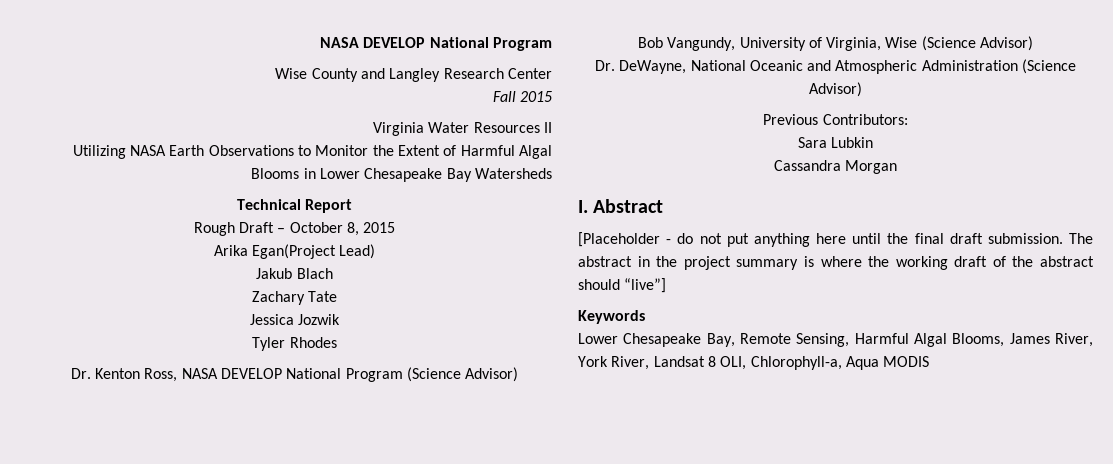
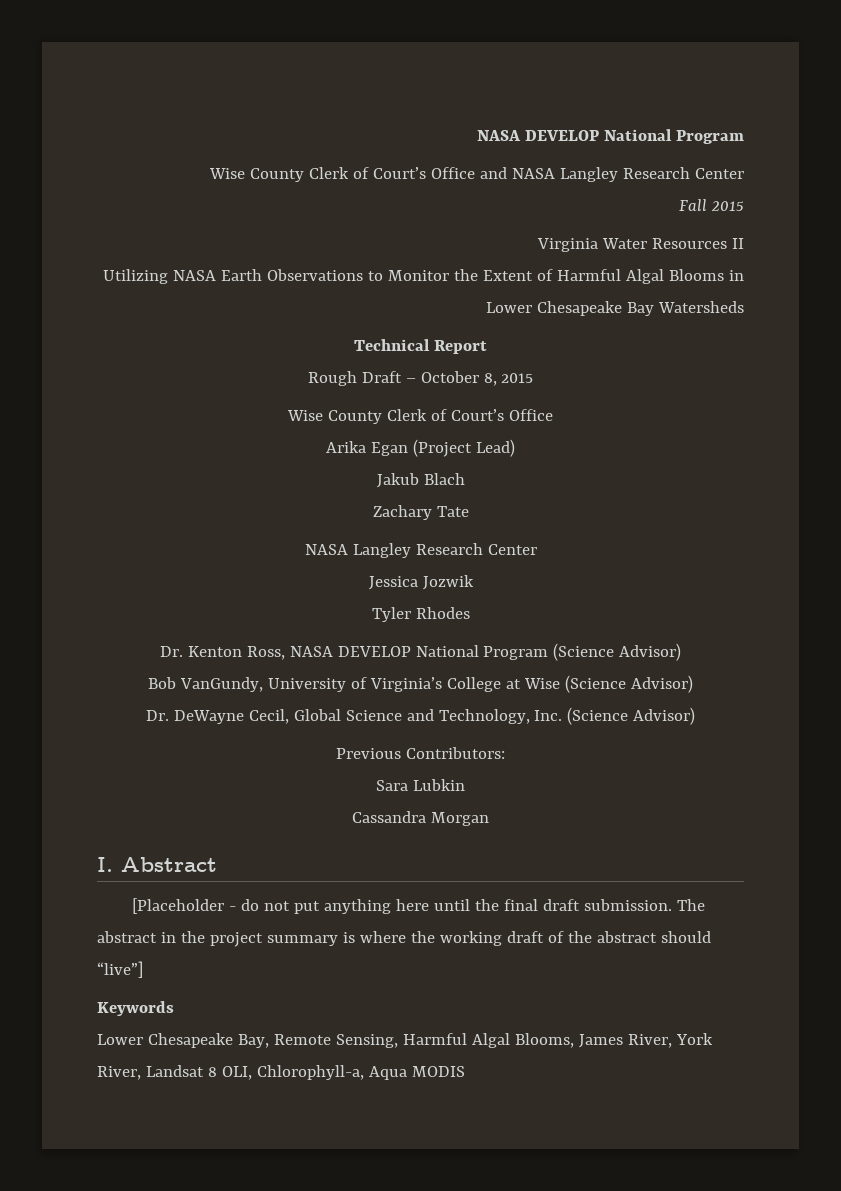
[361,68,386,79] and -> [309,167,556,179] Clerk of Court’s Office and NASA
(396, 227) none -> [287,409,553,424] // Wise County Clerk of Court’s Office
[252,244,336,259] Egan(Project -> [371,439,472,457] Egan (Project
(338, 296) none -> [304,543,537,558] // NASA Langley Research Center
[667,37,736,51] Vangundy, -> [180,677,264,692] VanGundy,
[826,37,882,51] Virginia, -> [370,677,521,692] Virginia’s College at
[619,60,1018,74] DeWayne, National Oceanic and Atmospheric Administration -> [173,709,563,724] DeWayne Cecil, Global Science and Technology, Inc.

